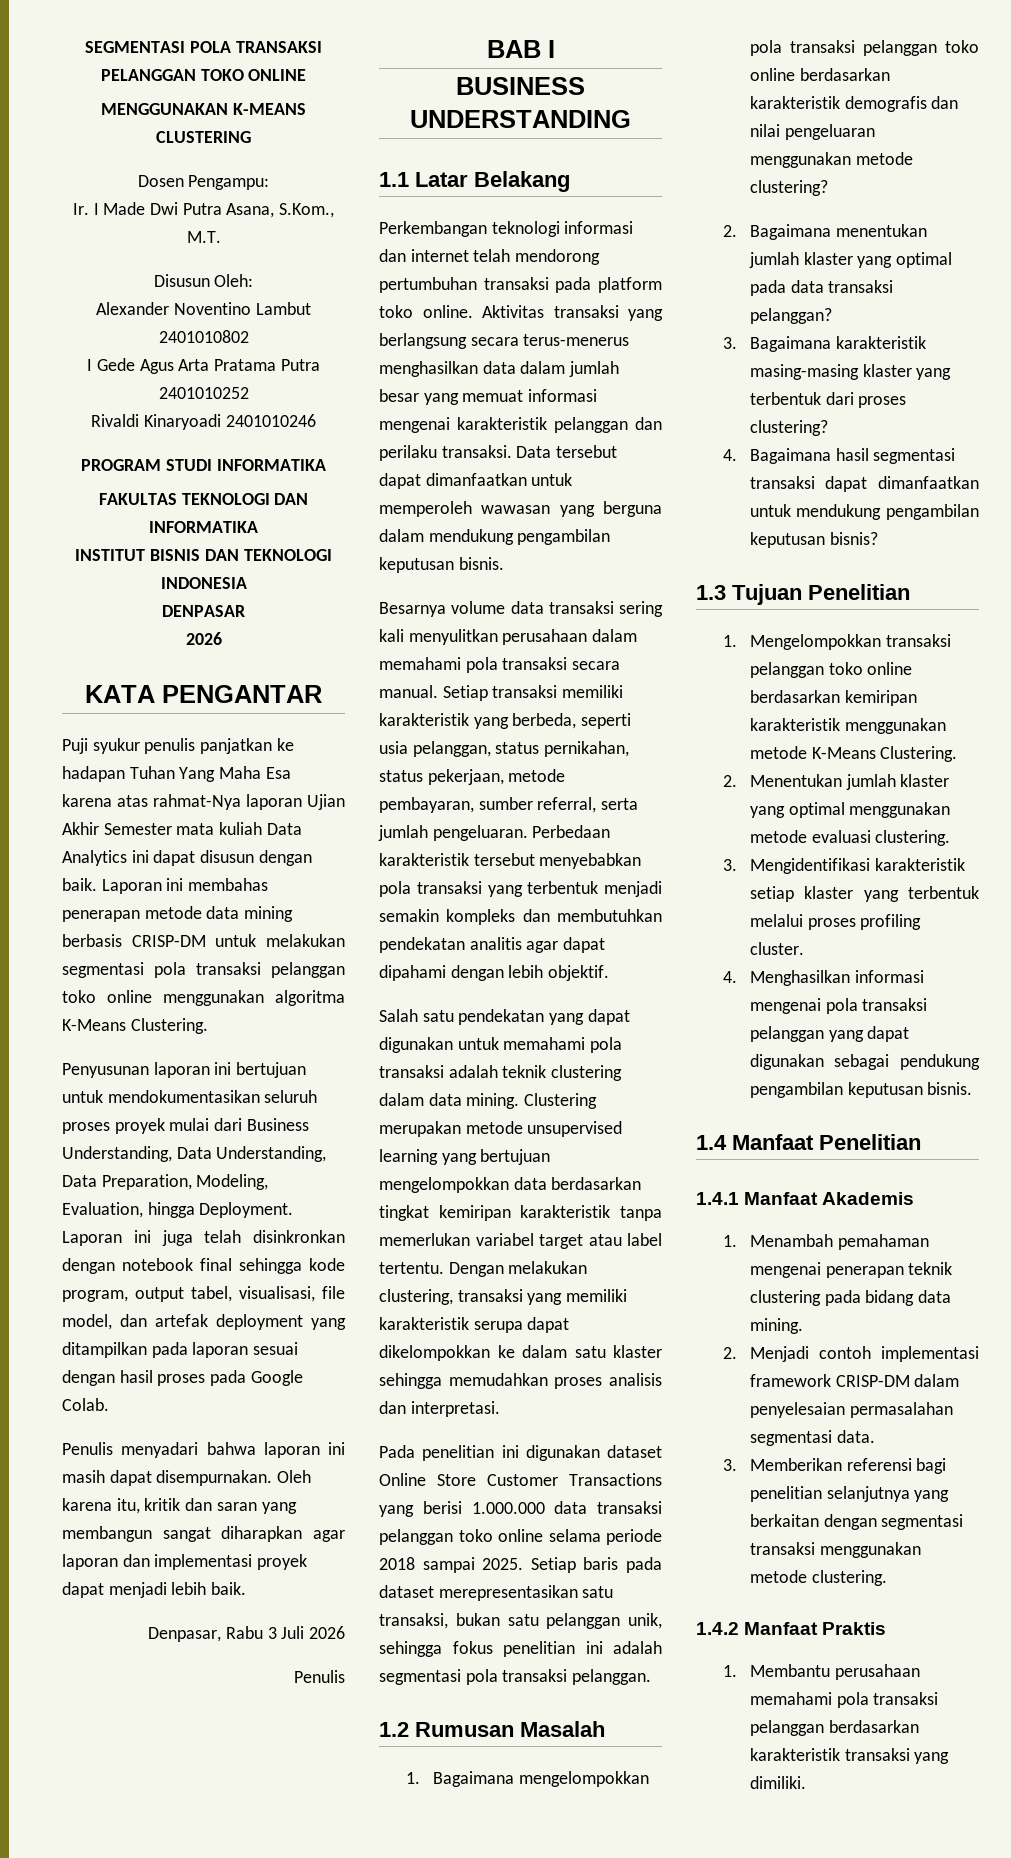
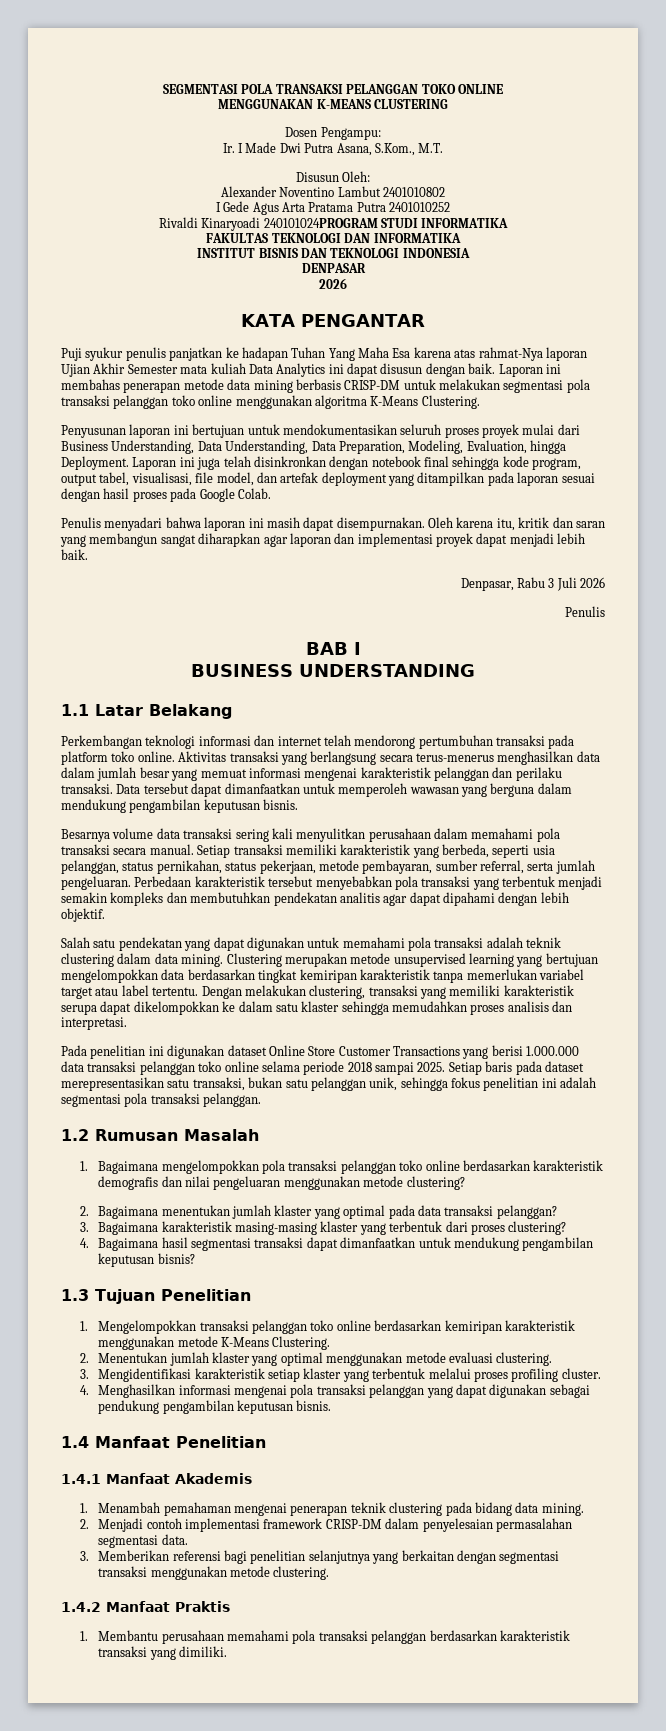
[225,414,316,427] [81,459,162,471] 2401010246 // PROGRAM -> [263,218,378,228] 240101024PROGRAM

